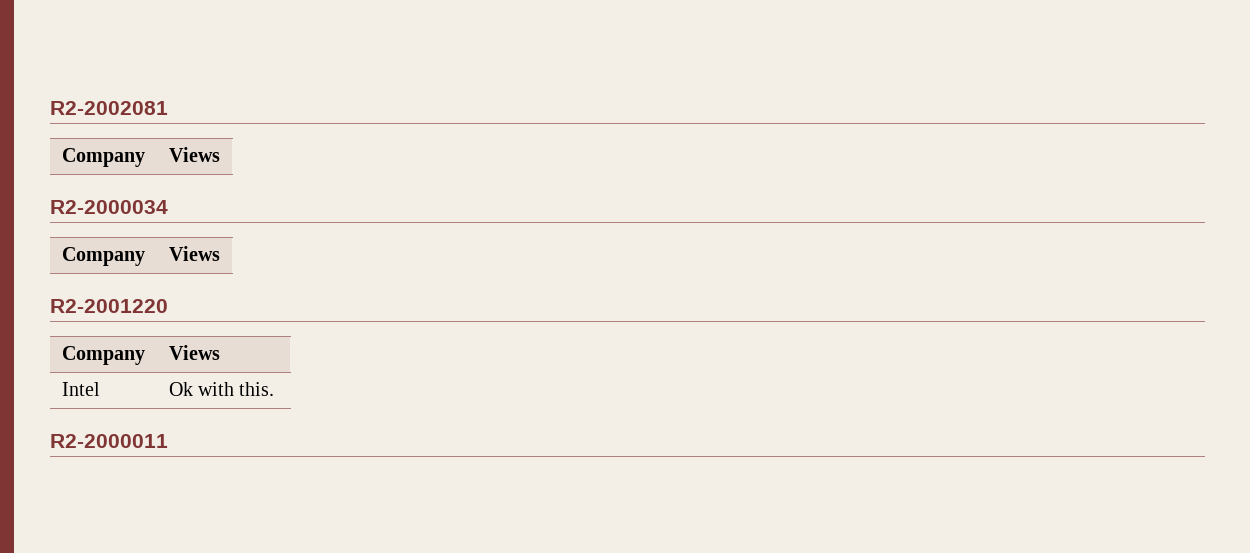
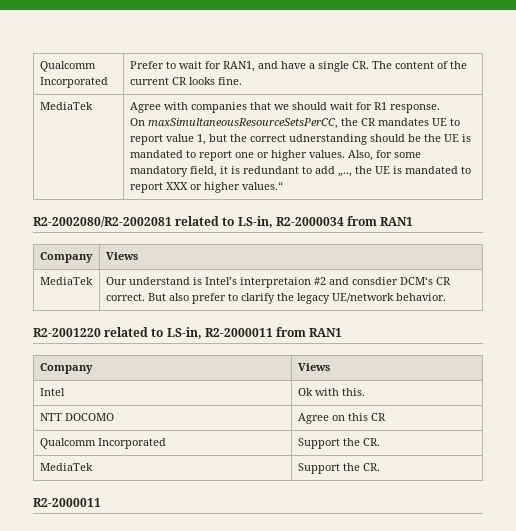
[50,101,168,115] [61,148,145,167] [168,147,220,162] [50,200,168,214] [61,247,145,266] [168,246,220,261] [50,299,168,313] R2-2002081 // Company | Views // R2-2000034 // Company | Views // R2-2001220 -> [39,61,96,72] [39,77,108,88] [129,61,467,72] [129,77,242,85] [39,102,93,110] [129,102,440,113] [129,118,460,129] [129,134,471,145] [129,150,421,161] [129,166,471,177] [129,181,283,193] [33,216,414,228] [39,252,93,263] [105,252,138,260] [39,277,93,285] [105,276,451,288] [105,293,446,304] [33,327,343,339] Qualcomm Incorporated | Prefer to wait for RAN1, and have a single CR. The content of the current CR looks fine. // MediaTek | Agree with companies that we should wait for R1 response. // On maxSimultaneousResourceSetsPerCC, the CR mandates UE to report value 1, but the correct udnerstanding should be the UE is mandated to report one or higher values. Also, for some mandatory field, it is redundant to add „.., the UE is mandated to report XXX or higher values.“ // R2-2002080/R2-2002081 related to LS-in, R2-2000034 from RAN1 // Company | Views // MediaTek | Our understand is Intel’s interpretaion #2 and consdier DCM‘s CR correct. But also prefer to clarify the legacy UE/network behavior. // R2-2001220 related to LS-in, R2-2000011 from RAN1
(275, 389) none -> [39,413,114,421] [297,413,386,424] [39,438,166,449] [297,438,380,449] [39,463,93,471] [297,463,380,474] // NTT DOCOMO | Agree on this CR // Qualcomm Incorporated | Support the CR. // MediaTek | Support the CR.

